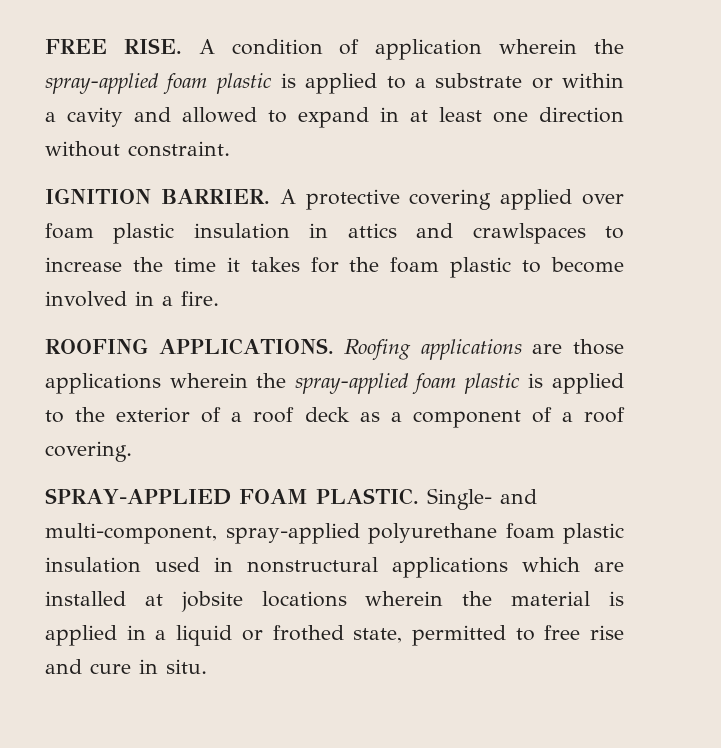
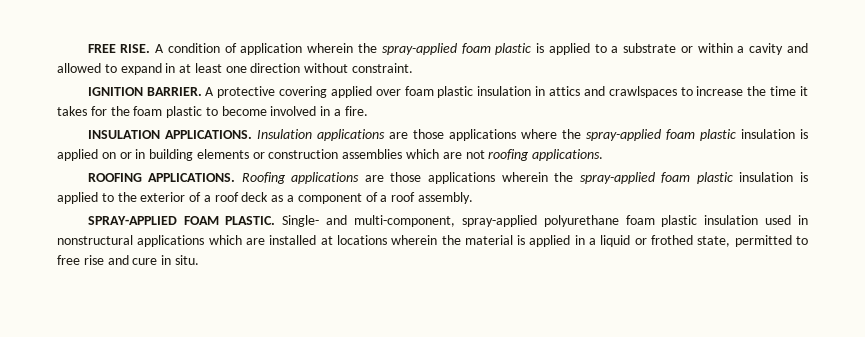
(219, 298) none -> [87,129,808,141] [57,149,604,161] // INSULATION APPLICATIONS. Insulation applications are those applications where the spray-applied foam plastic insulation is applied on or in building elements or construction assemblies which are not roofing applications.
(520, 383) none -> [739,172,794,182] insulation
[45,441,132,462] covering. -> [417,192,473,204] assembly.
[180,591,243,612] jobsite -> (333, 240) none

